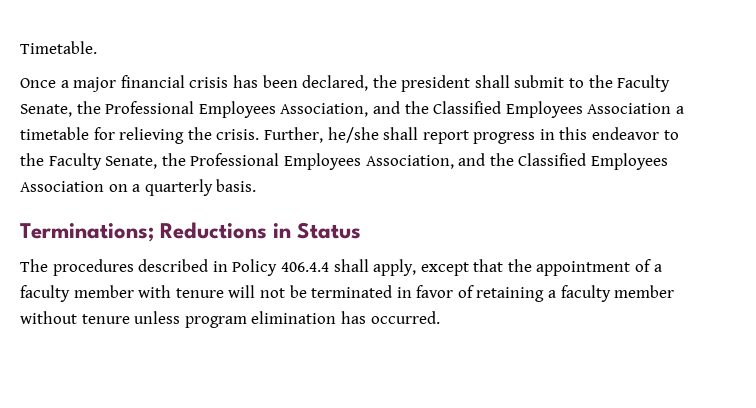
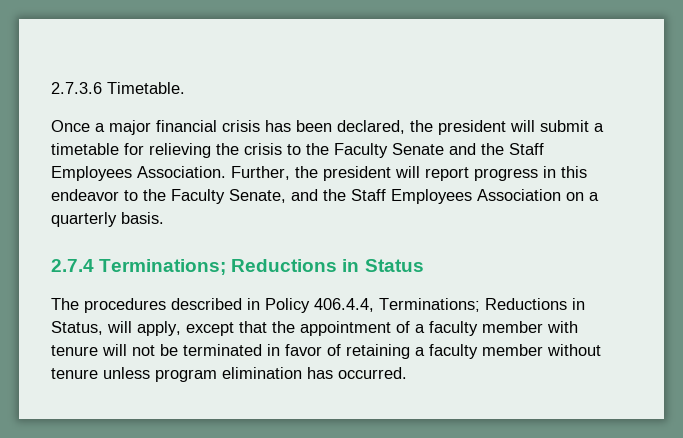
(20, 47) none -> [51,82,102,94] 2.7.3.6
[474,75,671,92] [20,101,672,118] shall submit to the Faculty Senate, the Professional Employees Association, and the Classified Employees Association -> [510,120,589,132] will submit
[216,127,419,143] crisis. Further, he/she shall -> [244,143,544,158] [51,166,420,181] crisis to the Faculty Senate and the Staff Employees Association. Further, the president will
[161,153,587,170] the Professional Employees Association, and the Classified -> [291,189,386,201] and the Staff
(257, 185) none -> [51,259,94,272] 2.7.4
[280,259,369,272] 406.4.4 shall -> [314,298,585,312] [51,321,132,335] 406.4.4, Terminations; Reductions in Status, will

